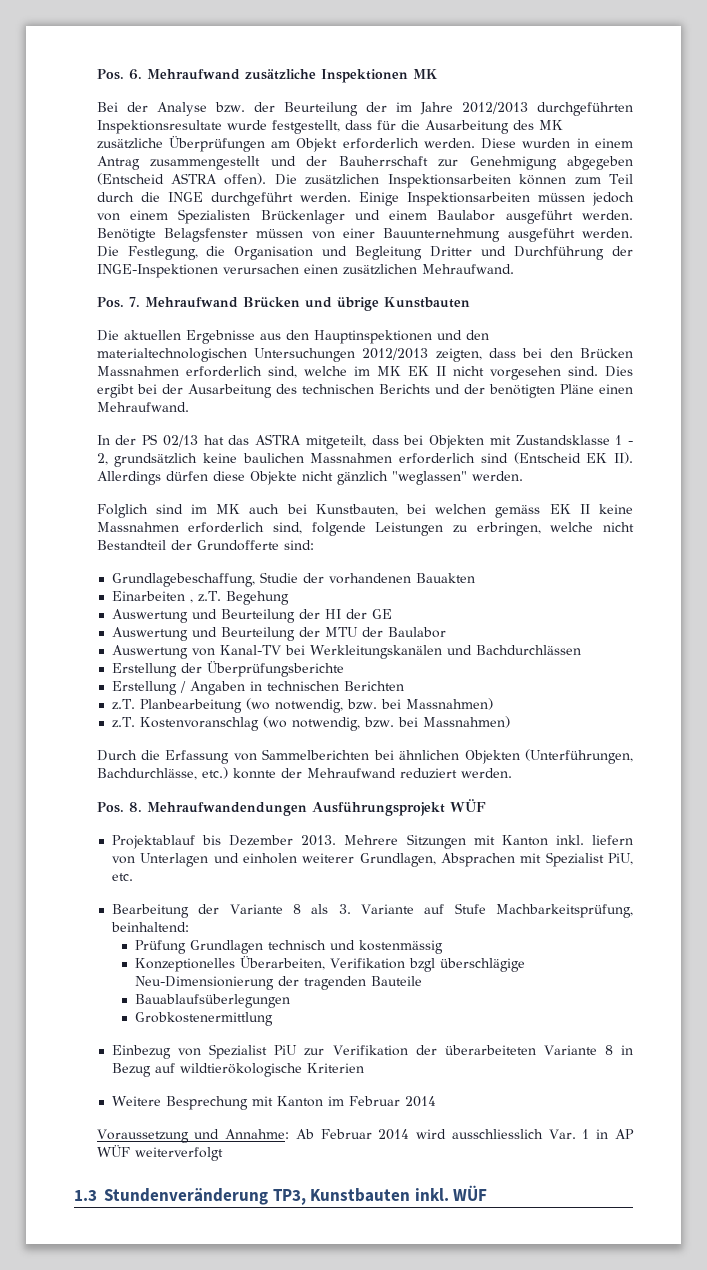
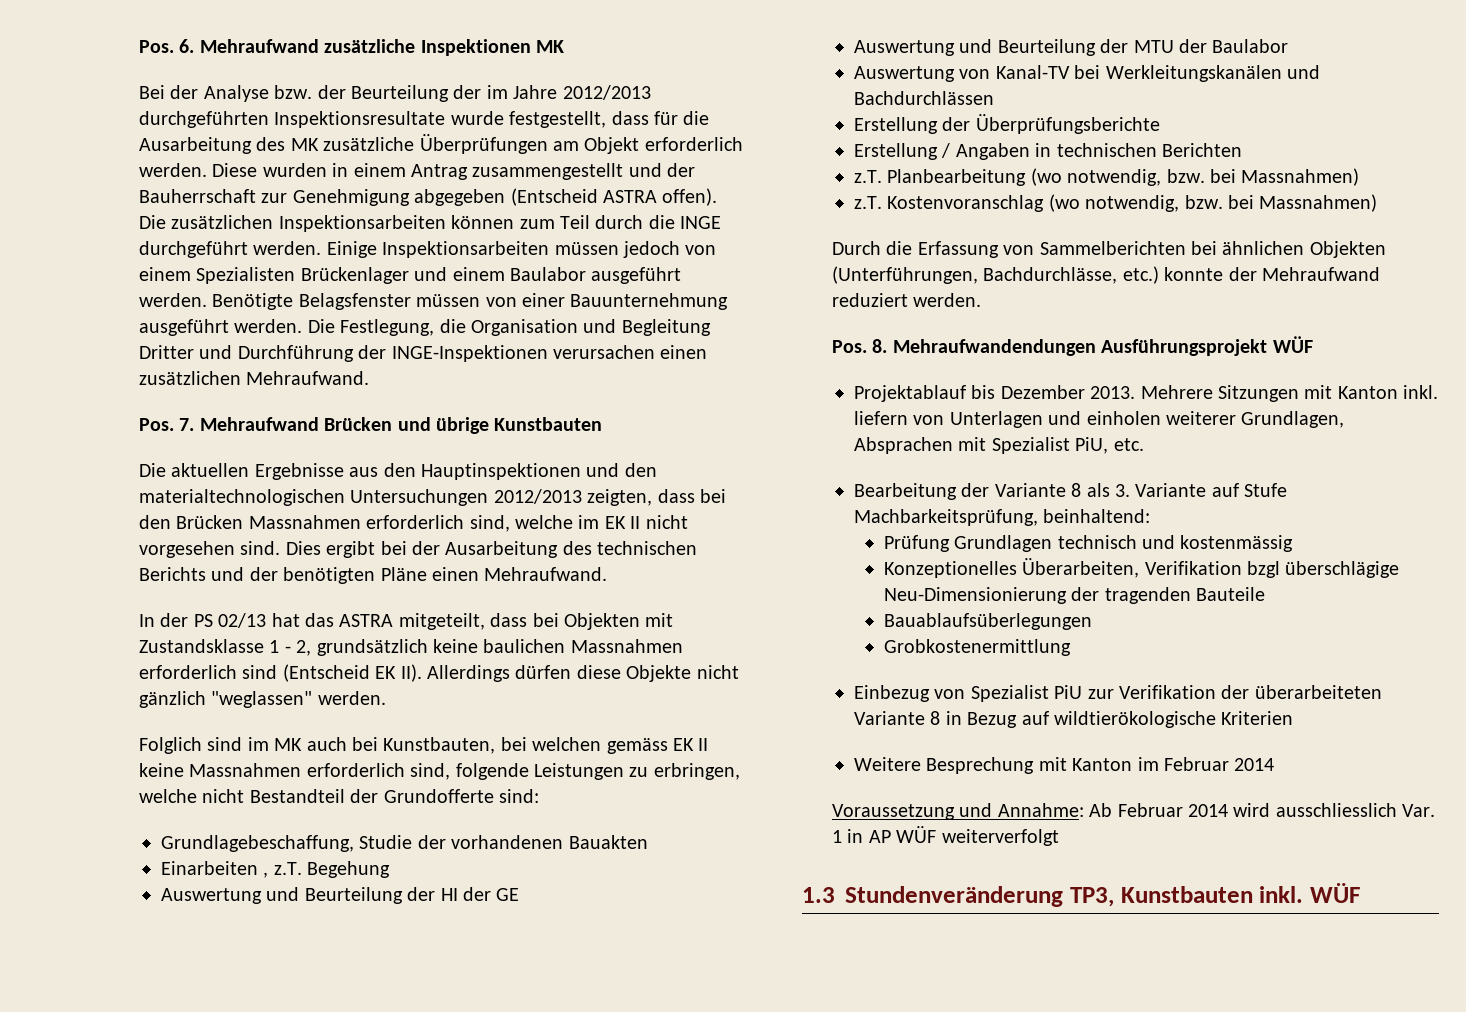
[376,366,401,376] MK -> (600, 522) none

